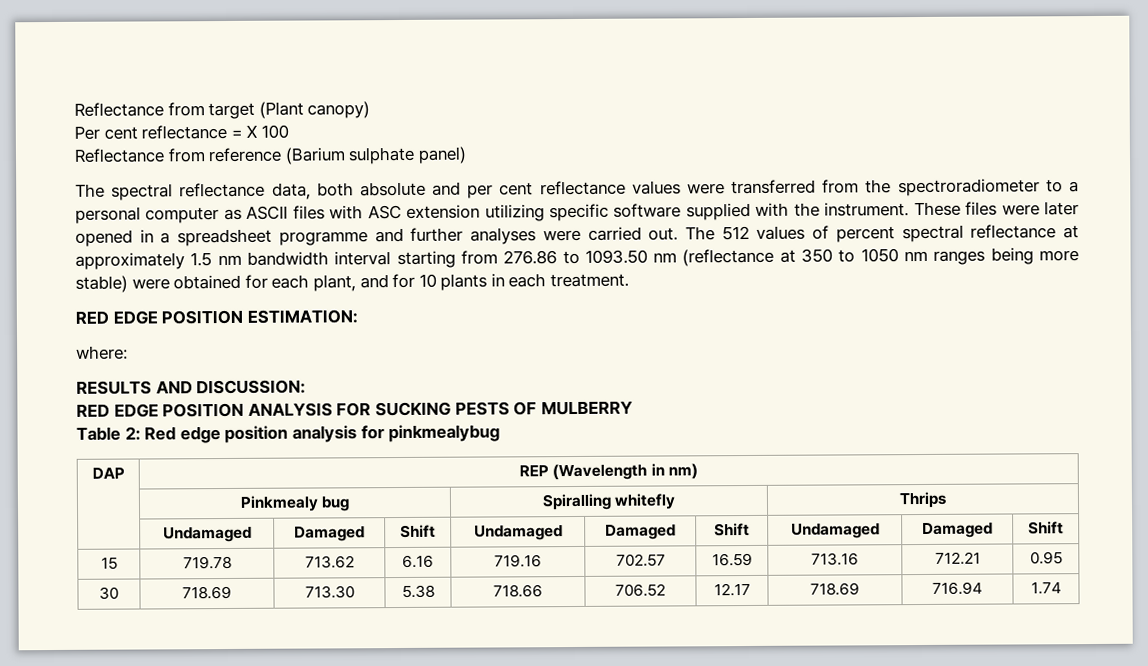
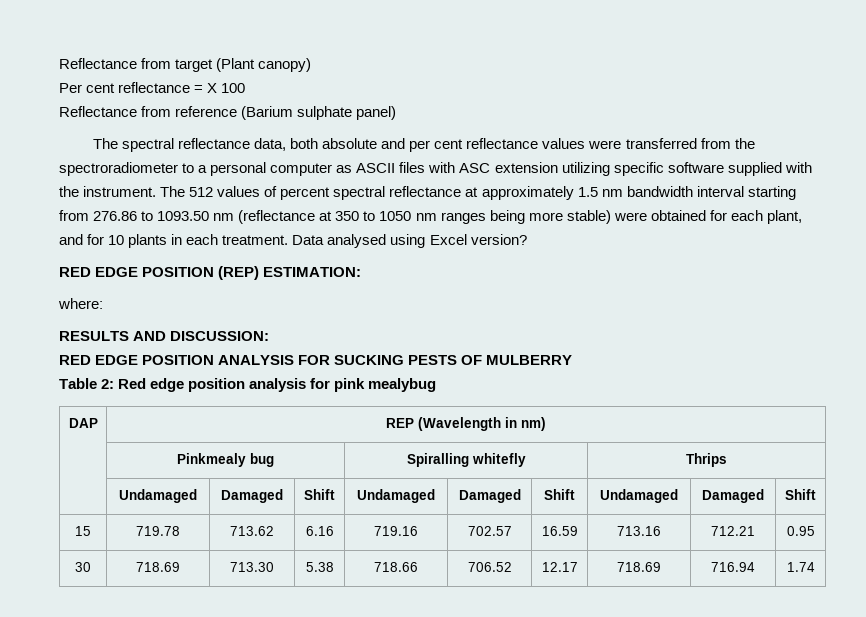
[913,201,1080,217] [75,226,679,247] These files were later opened in a spreadsheet programme and further analyses were carried out. -> (157, 191) none
[75,309,244,325] // RED EDGE POSITION -> [292,234,527,248] [59,266,260,280] Data analysed using Excel version? // RED EDGE POSITION (REP)
[388,424,501,443] pinkmealybug -> [334,378,437,392] pink mealybug

